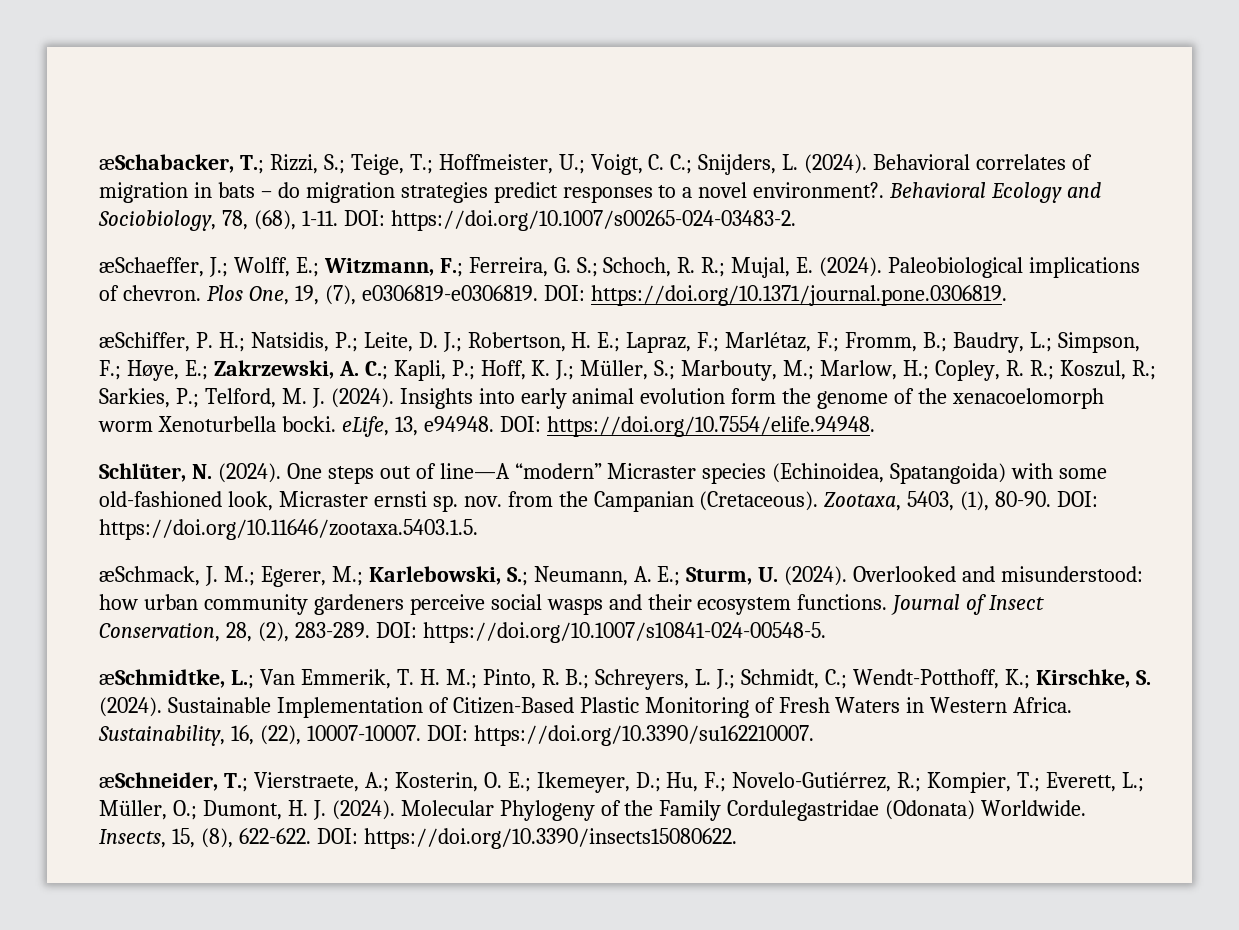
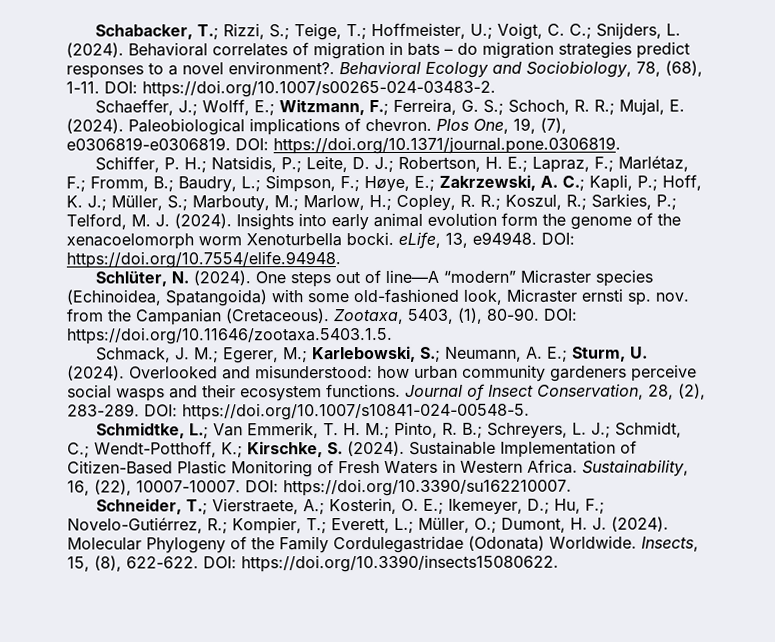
[99,154,234,173] æSchabacker, -> [94,24,193,40] Schabacker,
[99,257,204,277] æSchaeffer, -> [94,99,174,116] Schaeffer,
[99,332,190,352] æSchiffer, -> [94,156,160,173] Schiffer,
[99,566,200,586] æSchmack, -> [95,347,171,363] Schmack,
[99,669,225,688] æSchmidtke, -> [95,422,185,439] Schmidtke,
[99,772,218,791] æSchneider, -> [95,498,182,515] Schneider,

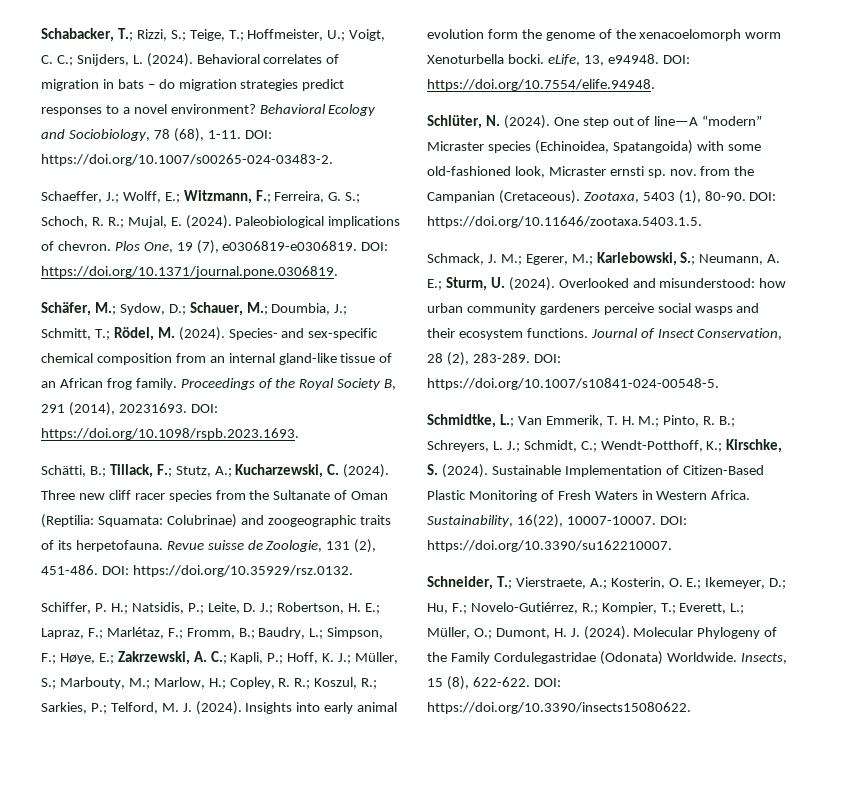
[228,61,335,75] environment?. -> [170,104,256,114] environment?
[636,61,661,77] 78, -> [153,129,170,139] 78
[513,117,536,134] 19, -> [176,242,193,251] 19
(621, 145) none -> [41,302,348,316] [41,327,379,341] [41,353,393,365] [41,378,397,390] [41,402,218,416] [41,428,299,440] [41,464,390,478] [41,490,389,502] [41,514,391,528] [41,539,377,553] [41,565,353,577] // Schäfer, M.; Sydow, D.; Schauer, M.; Doumbia, J.; Schmitt, T.; Rödel, M. (2024). Species- and sex-specific chemical composition from an internal gland-like tissue of an African frog family. Proceedings of the Royal Society B, 291 (2014), 20231693. DOI: https://doi.org/10.1098/rspb.2023.1693. // Schätti, B.; Tillack, F.; Stutz, A.; Kucharzewski, C. (2024). Three new cliff racer species from the Sultanate of Oman (Reptilia: Squamata: Colubrinae) and zoogeographic traits of its herpetofauna. Revue suisse de Zoologie, 131 (2), 451-486. DOI: https://doi.org/10.35929/rsz.0132.
[289,271,331,288] steps -> [582,117,609,128] step
[407,308,454,324] 5403, -> [642,192,675,201] 5403
[648,384,674,400] 28, -> [427,353,443,363] 28
[67,479,132,496] 16, (22), -> [516,514,563,528] 16(22),
[67,556,90,572] 15, -> [427,678,443,687] 15

